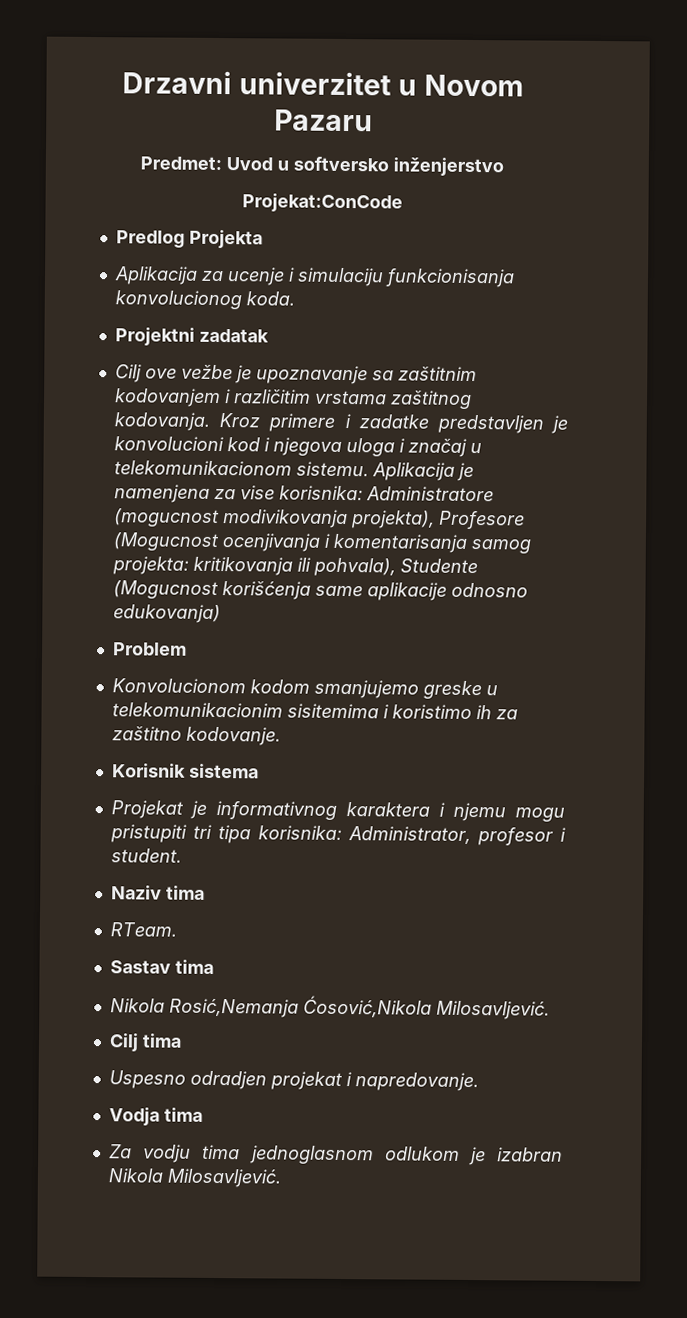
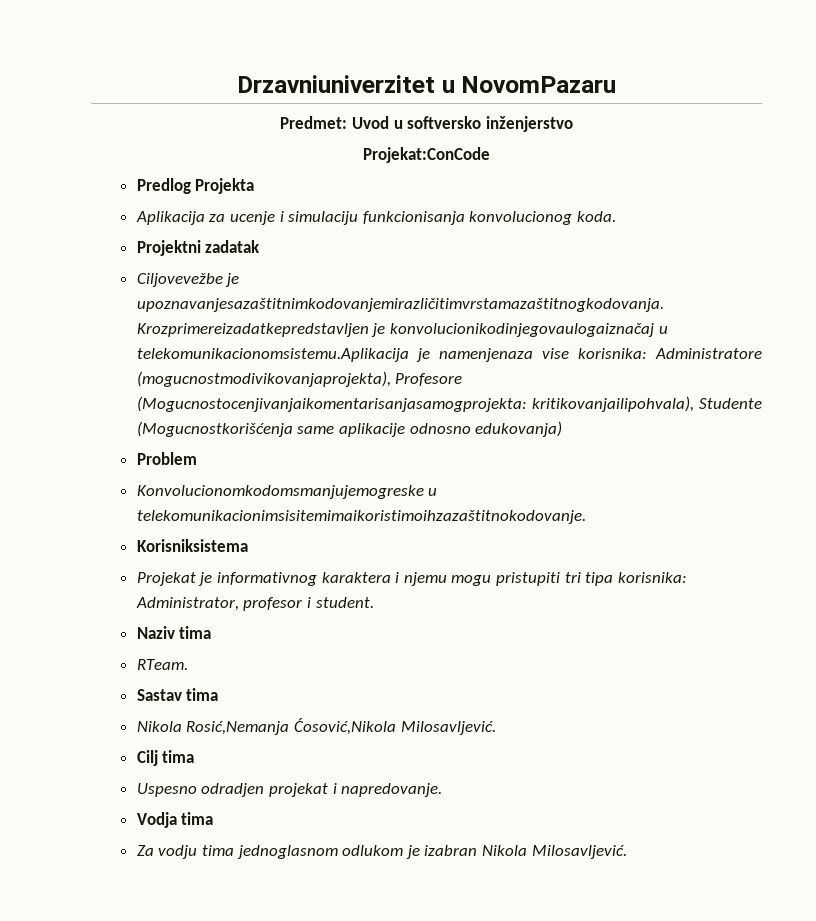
[122,70,524,97] [273,109,373,132] Drzavni univerzitet u Novom Pazaru -> [236,75,617,93] Drzavniuniverzitet u NovomPazaru
[115,364,478,385] [114,388,473,410] [114,412,568,434] [114,436,483,457] [114,460,475,482] [114,484,495,503] [114,508,526,530] [113,532,532,554] [112,556,479,577] [113,580,312,600] Cilj ove vežbe je upoznavanje sa zaštitnim kodovanjem i različitim vrstama zaštitnog kodovanja. Kroz primere i zadatke predstavljen je konvolucioni kod i njegova uloga i značaj u telekomunikacionom sistemu. Aplikacija je namenjena za vise korisnika: Administratore (mogucnost modivikovanja projekta), Profesore (Mogucnost ocenjivanja i komentarisanja samog projekta: kritikovanja ili pohvala), Studente (Mogucnost korišćenja -> [136,273,240,287] [136,298,664,312] [136,323,668,337] [136,348,762,362] [136,371,463,387] [136,396,762,412] [136,421,293,437] Ciljovevežbe je upoznavanjesazaštitnimkodovanjemirazličitimvrstamazaštitnogkodovanja. Krozprimereizadatkepredstavljen je konvolucionikodinjegovaulogaiznačaj u telekomunikacionomsistemu.Aplikacija je namenjenaza vise korisnika: Administratore (mogucnostmodivikovanjaprojekta), Profesore (Mogucnostocenjivanjaikomentarisanjasamogprojekta: kritikovanjailipohvala), Studente (Mogucnostkorišćenja
[112,678,499,700] [112,702,519,720] [112,726,282,746] [112,763,260,779] Konvolucionom kodom smanjujemo greske u telekomunikacionim sisitemima i koristimo ih za zaštitno kodovanje. // Korisnik sistema -> [136,485,438,499] [136,510,586,524] [136,539,248,552] Konvolucionomkodomsmanjujemogreske u telekomunikacionimsisitemimaikoristimoihzazaštitnokodovanje. // Korisniksistema

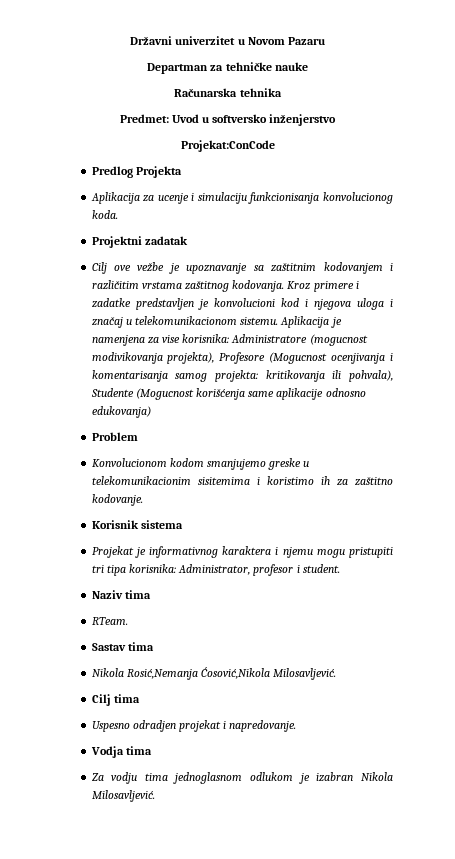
[236,75,617,93] Drzavniuniverzitet u NovomPazaru -> [130,36,325,45] [147,62,308,74] [174,88,282,97] Državni univerzitet u Novom Pazaru // Departman za tehničke nauke // Računarska tehnika
[136,273,240,287] [136,298,664,312] [136,323,668,337] [136,348,762,362] [136,371,463,387] [136,396,762,412] [136,421,293,437] Ciljovevežbe je upoznavanjesazaštitnimkodovanjemirazličitimvrstamazaštitnogkodovanja. Krozprimereizadatkepredstavljen je konvolucionikodinjegovaulogaiznačaj u telekomunikacionomsistemu.Aplikacija je namenjenaza vise korisnika: Administratore (mogucnostmodivikovanjaprojekta), Profesore (Mogucnostocenjivanjaikomentarisanjasamogprojekta: kritikovanjailipohvala), Studente (Mogucnostkorišćenja -> [91,262,393,274] [91,280,359,292] [91,298,393,310] [91,316,342,328] [91,334,368,346] [91,352,393,364] [91,370,393,382] [90,388,246,400] Cilj ove vežbe je upoznavanje sa zaštitnim kodovanjem i različitim vrstama zaštitnog kodovanja. Kroz primere i zadatke predstavljen je konvolucioni kod i njegova uloga i značaj u telekomunikacionom sistemu. Aplikacija je namenjena za vise korisnika: Administratore (mogucnost modivikovanja projekta), Profesore (Mogucnost ocenjivanja i komentarisanja samog projekta: kritikovanja ili pohvala), Studente (Mogucnost korišćenja
[136,485,438,499] [136,510,586,524] [136,539,248,552] Konvolucionomkodomsmanjujemogreske u telekomunikacionimsisitemimaikoristimoihzazaštitnokodovanje. // Korisniksistema -> [91,458,310,470] [91,476,393,486] [91,494,143,506] [91,520,183,529] Konvolucionom kodom smanjujemo greske u telekomunikacionim sisitemima i koristimo ih za zaštitno kodovanje. // Korisnik sistema

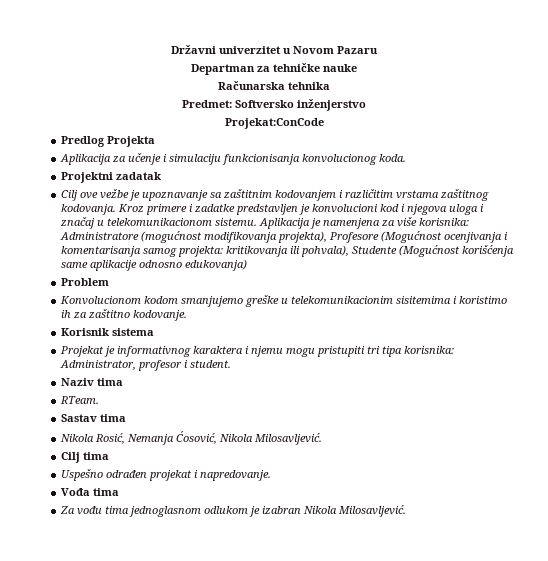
[171,114,268,123] Uvod u softversko -> [235,100,294,108] Softversko
[157,193,189,204] ucenje -> [127,153,161,165] učenje
[162,335,181,343] vise -> [396,217,417,227] više
[309,334,368,346] [91,352,163,364] (mogucnost modivikovanja -> [140,231,277,243] (mogućnost modifikovanja
[269,352,328,364] (Mogucnost -> [380,231,442,243] (Mogućnost
[135,388,194,400] (Mogucnost -> [398,245,460,257] (Mogućnost
[268,458,302,470] greske -> [244,295,279,307] greške
[126,667,271,680] Rosić,Nemanja Ćosović,Nikola -> [94,431,253,445] Rosić, Nemanja Ćosović, Nikola
[91,720,176,732] Uspesno odradjen -> [60,469,147,481] Uspešno odrađen
[90,746,124,758] Vodja -> [60,488,90,496] Vođa
[111,772,138,784] vodju -> [76,506,102,515] vođu

